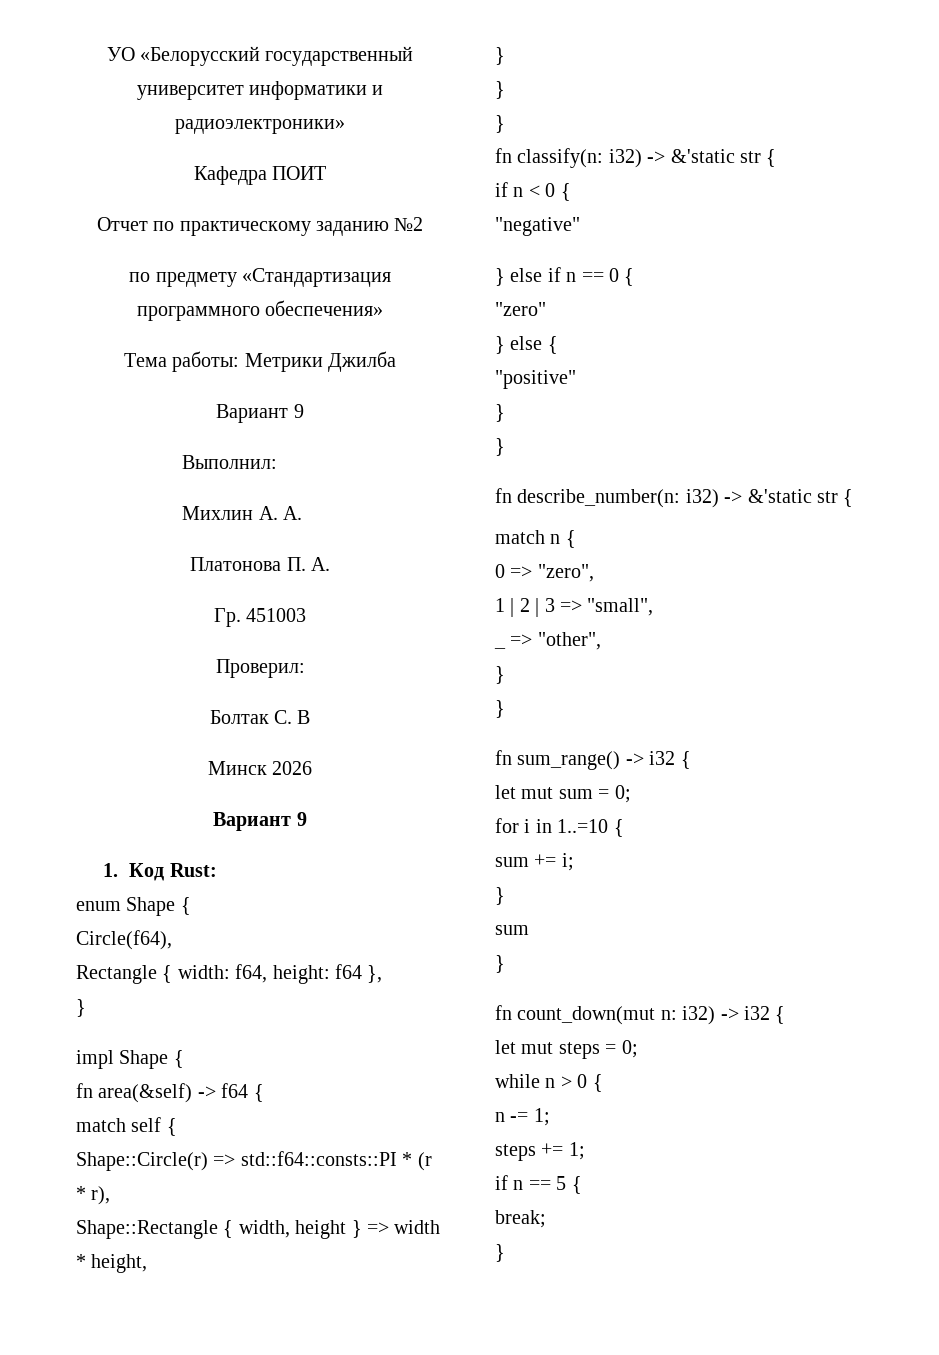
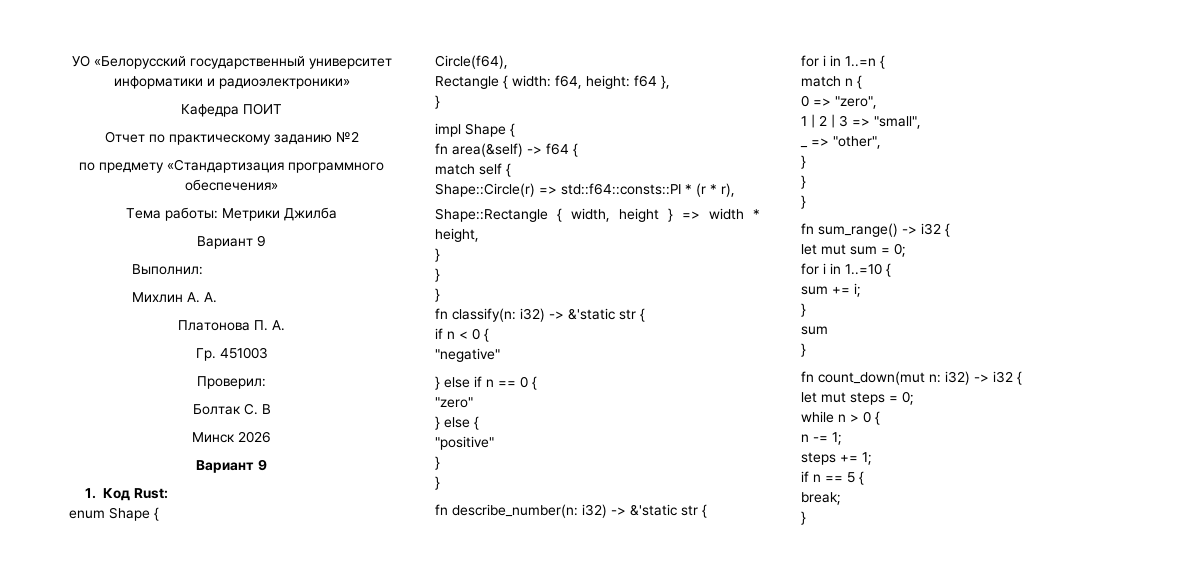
(854, 498) none -> [801,55,885,69] // for i in 1..=n {
(505, 709) none -> [801,195,806,209] // }

